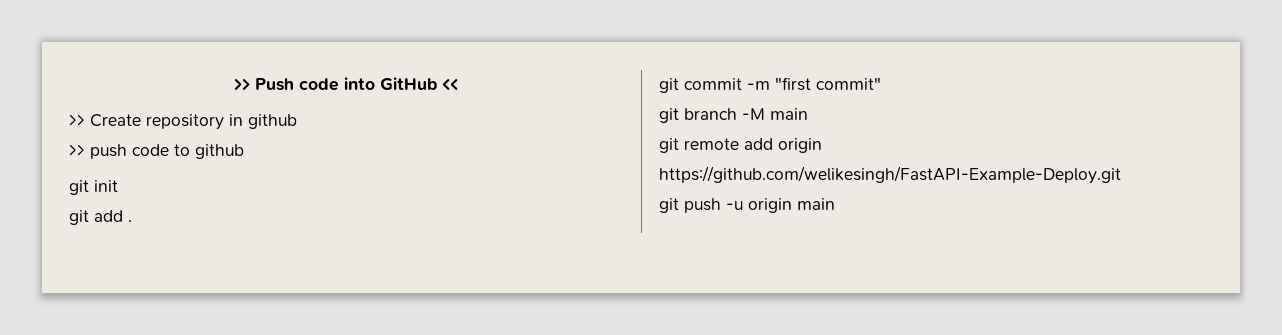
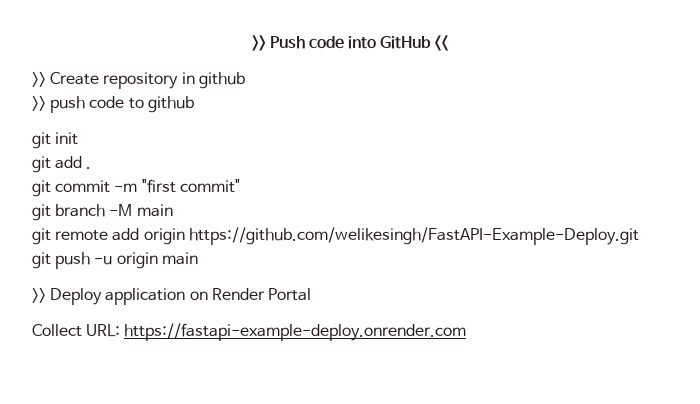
(835, 204) none -> [32,288,311,305] [32,323,467,341] // >> Deploy application on Render Portal // Collect URL: https://fastapi-example-deploy.onrender.com

